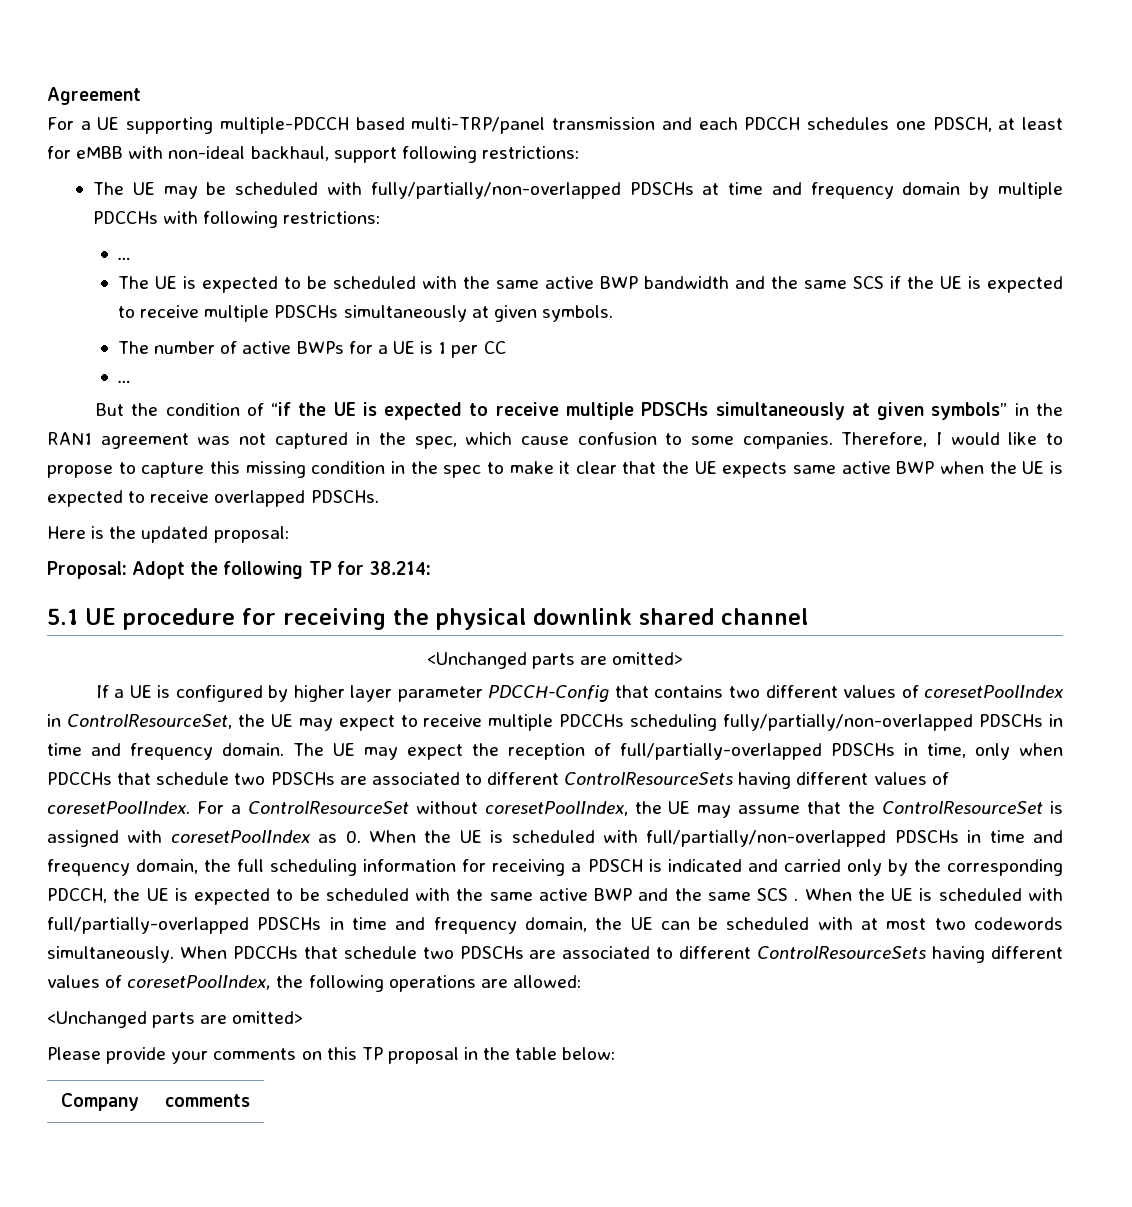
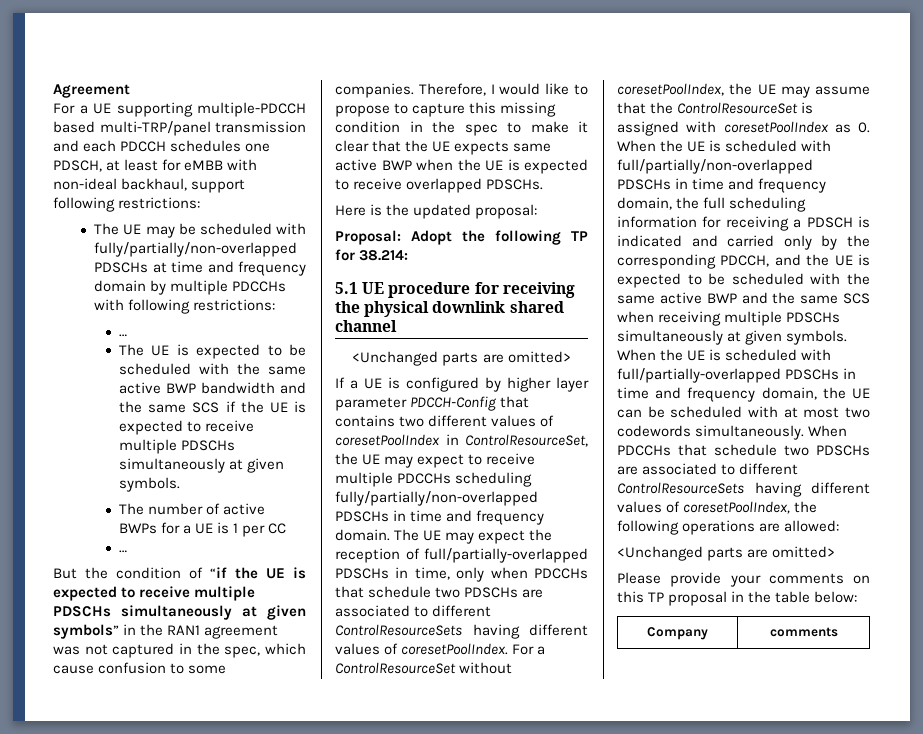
(107, 895) none -> [774,254,801,266] and
[794,898,799,901] . -> [617,311,841,326] [617,330,848,345] when receiving multiple PDSCHs simultaneously at given symbols.

